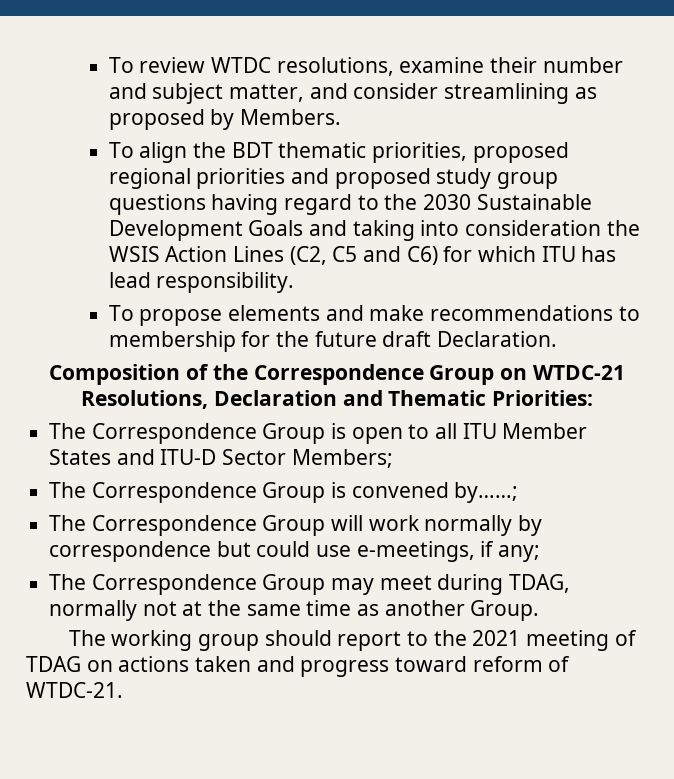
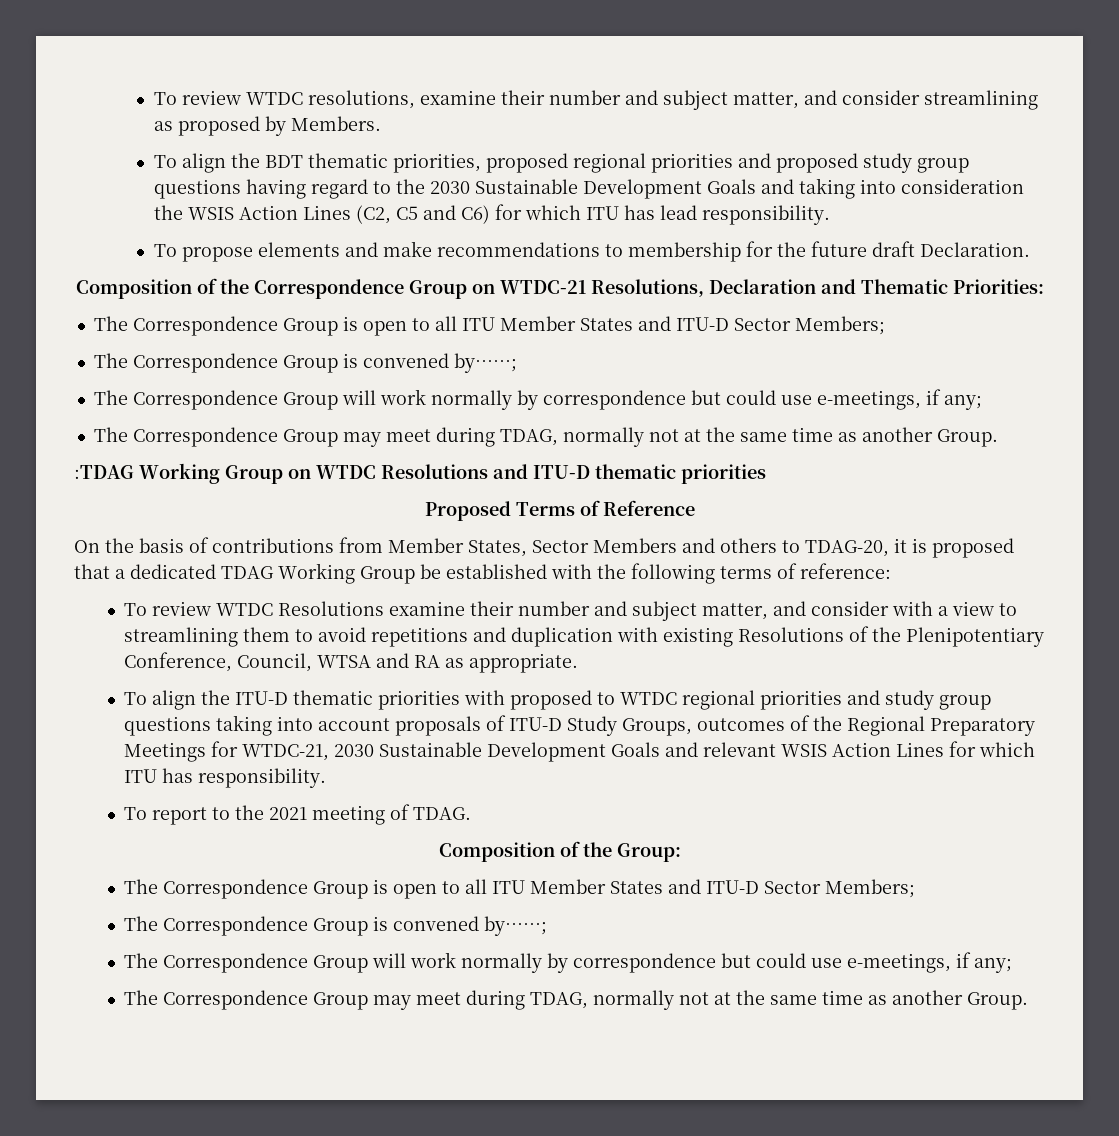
[68,630,332,651] The working group should -> [74,463,766,484] [424,500,695,521] [74,537,1014,558] [74,563,891,584] [123,601,1017,621] [123,626,1044,647] [123,652,578,673] [123,690,991,710] [123,715,1035,736] [123,741,1035,762] [123,768,326,788] [123,807,147,820] :TDAG Working Group on WTDC Resolutions and ITU-D thematic priorities // Proposed Terms of Reference // On the basis of contributions from Member States, Sector Members and others to TDAG-20, it is proposed that a dedicated TDAG Working Group be established with the following terms of reference: // To review WTDC Resolutions examine their number and subject matter, and consider with a view to streamlining them to avoid repetitions and duplication with existing Resolutions of the Plenipotentiary Conference, Council, WTSA and RA as appropriate. // To align the ITU-D thematic priorities with proposed to WTDC regional priorities and study group questions taking into account proposals of ITU-D Study Groups, outcomes of the Regional Preparatory Meetings for WTDC-21, 2030 Sustainable Development Goals and relevant WSIS Action Lines for which ITU has responsibility. // To
[26,656,571,677] [26,682,123,698] TDAG on actions taken and progress toward reform of WTDC-21. -> [412,807,471,820] [438,841,681,862] [123,879,915,899] [123,916,547,936] [123,952,1012,973] [123,990,1028,1010] TDAG. // Composition of the Group: // The Correspondence Group is open to all ITU Member States and ITU-D Sector Members; // The Correspondence Group is convened by……; // The Correspondence Group will work normally by correspondence but could use e-meetings, if any; // The Correspondence Group may meet during TDAG, normally not at the same time as another Group.

